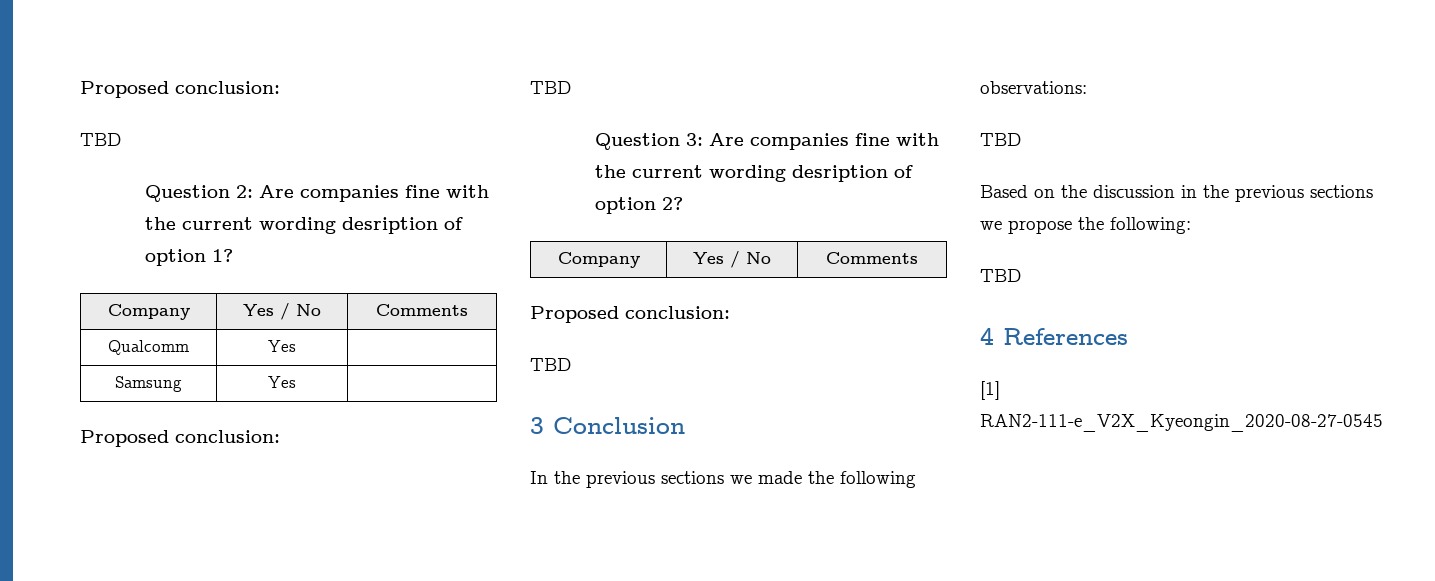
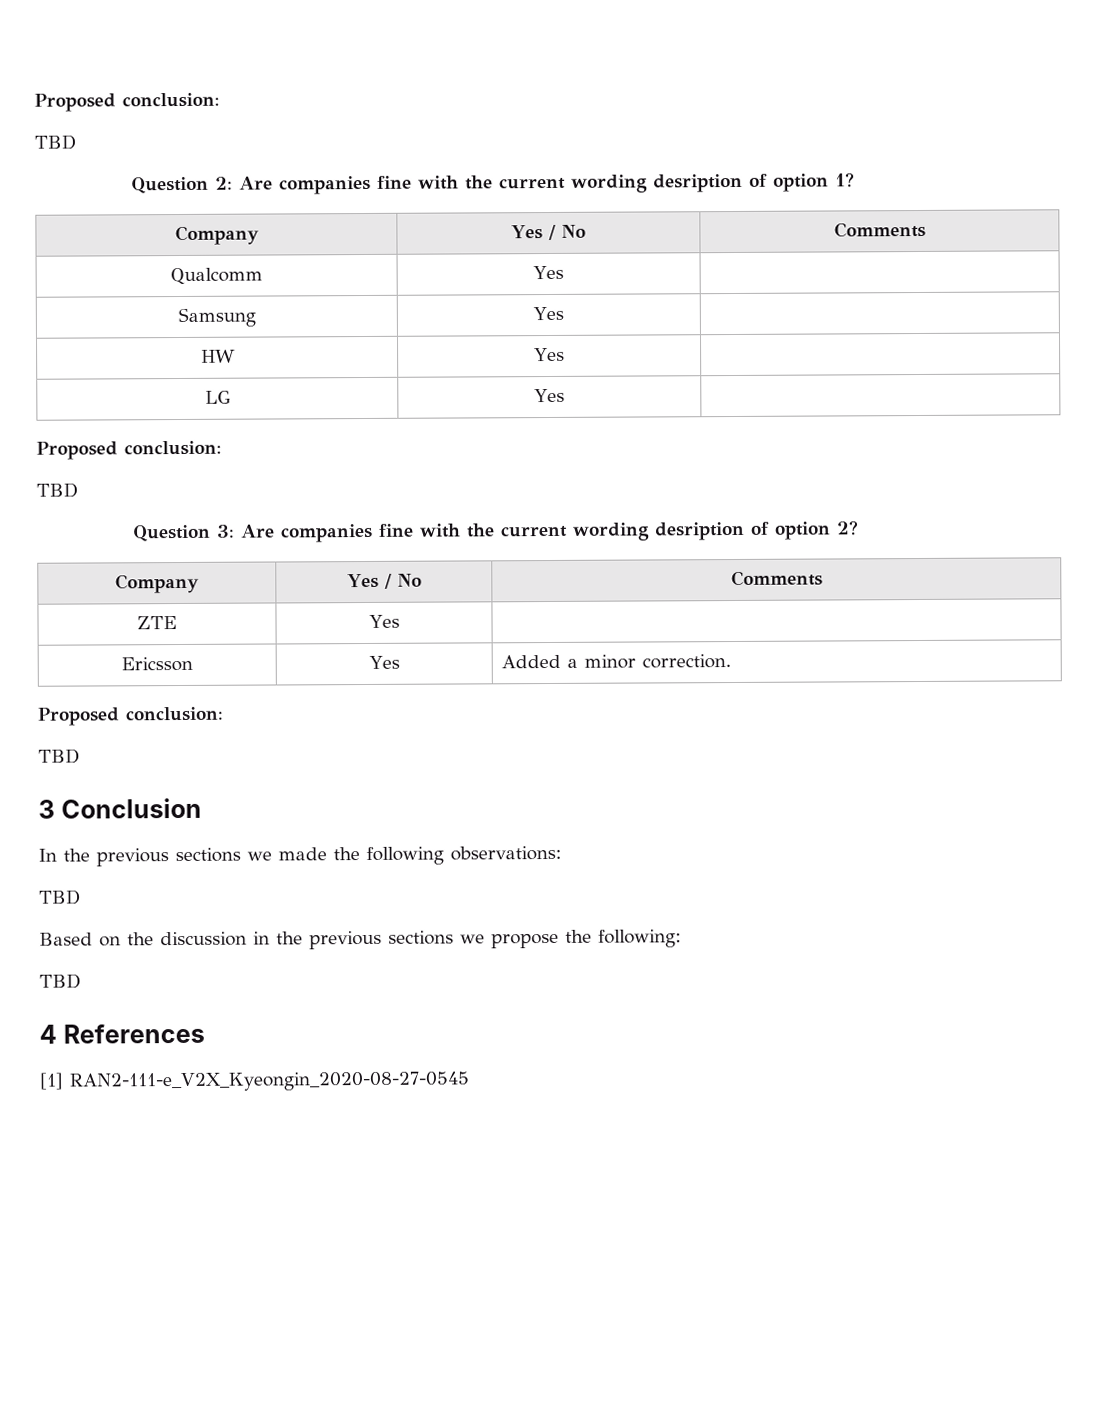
(296, 382) none -> [200,349,236,363] [534,347,566,362] [204,390,231,404] [534,388,566,403] // HW | Yes | // LG | Yes |
(918, 258) none -> [137,616,177,630] [368,614,400,628] [121,656,193,672] [368,655,400,669] [501,654,732,669] // ZTE | Yes | // Ericsson | Yes | Added a minor correction.

